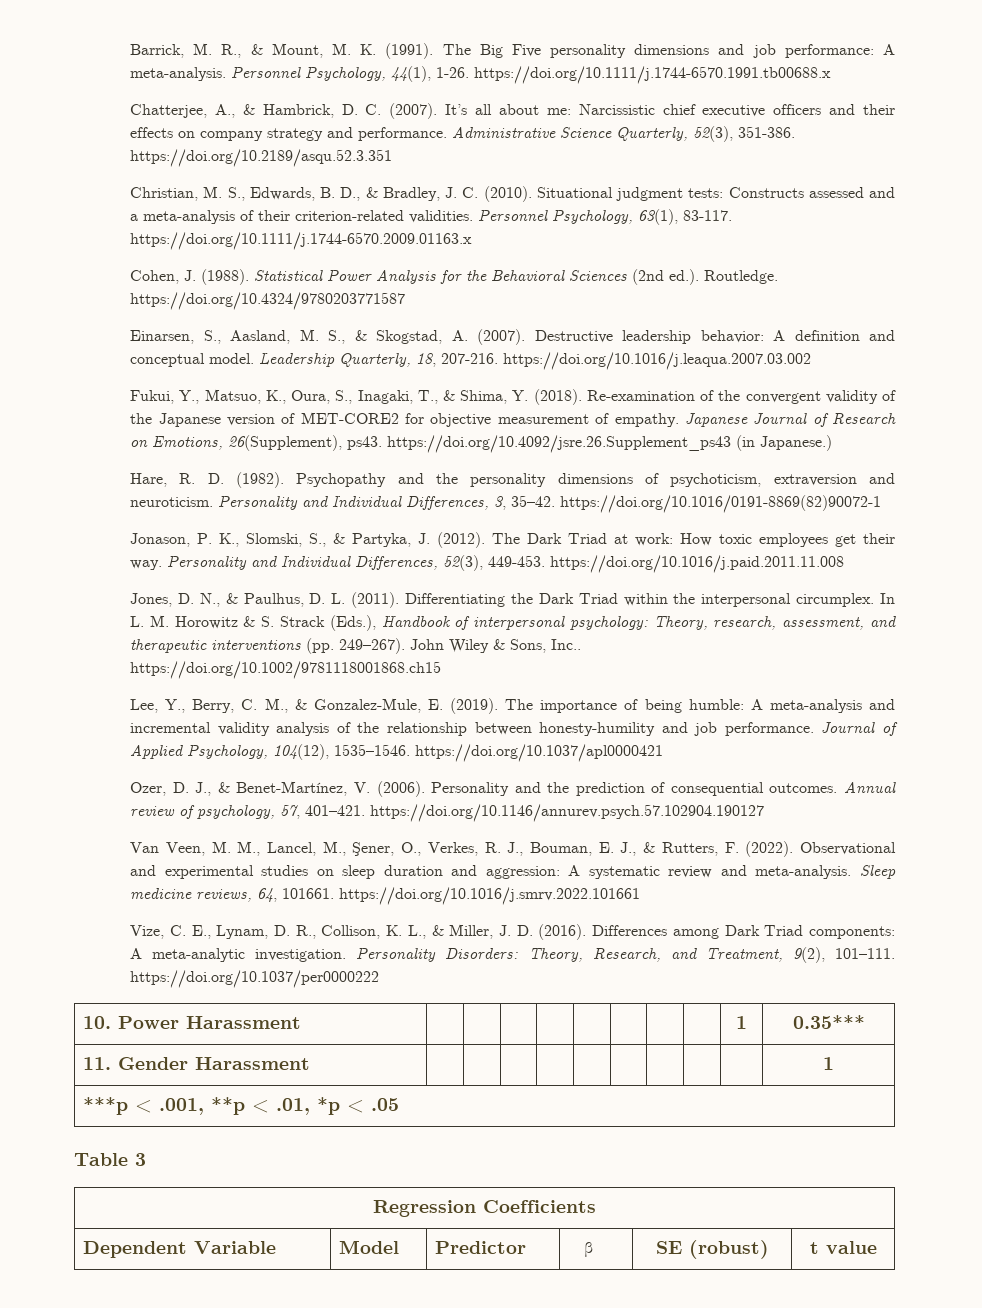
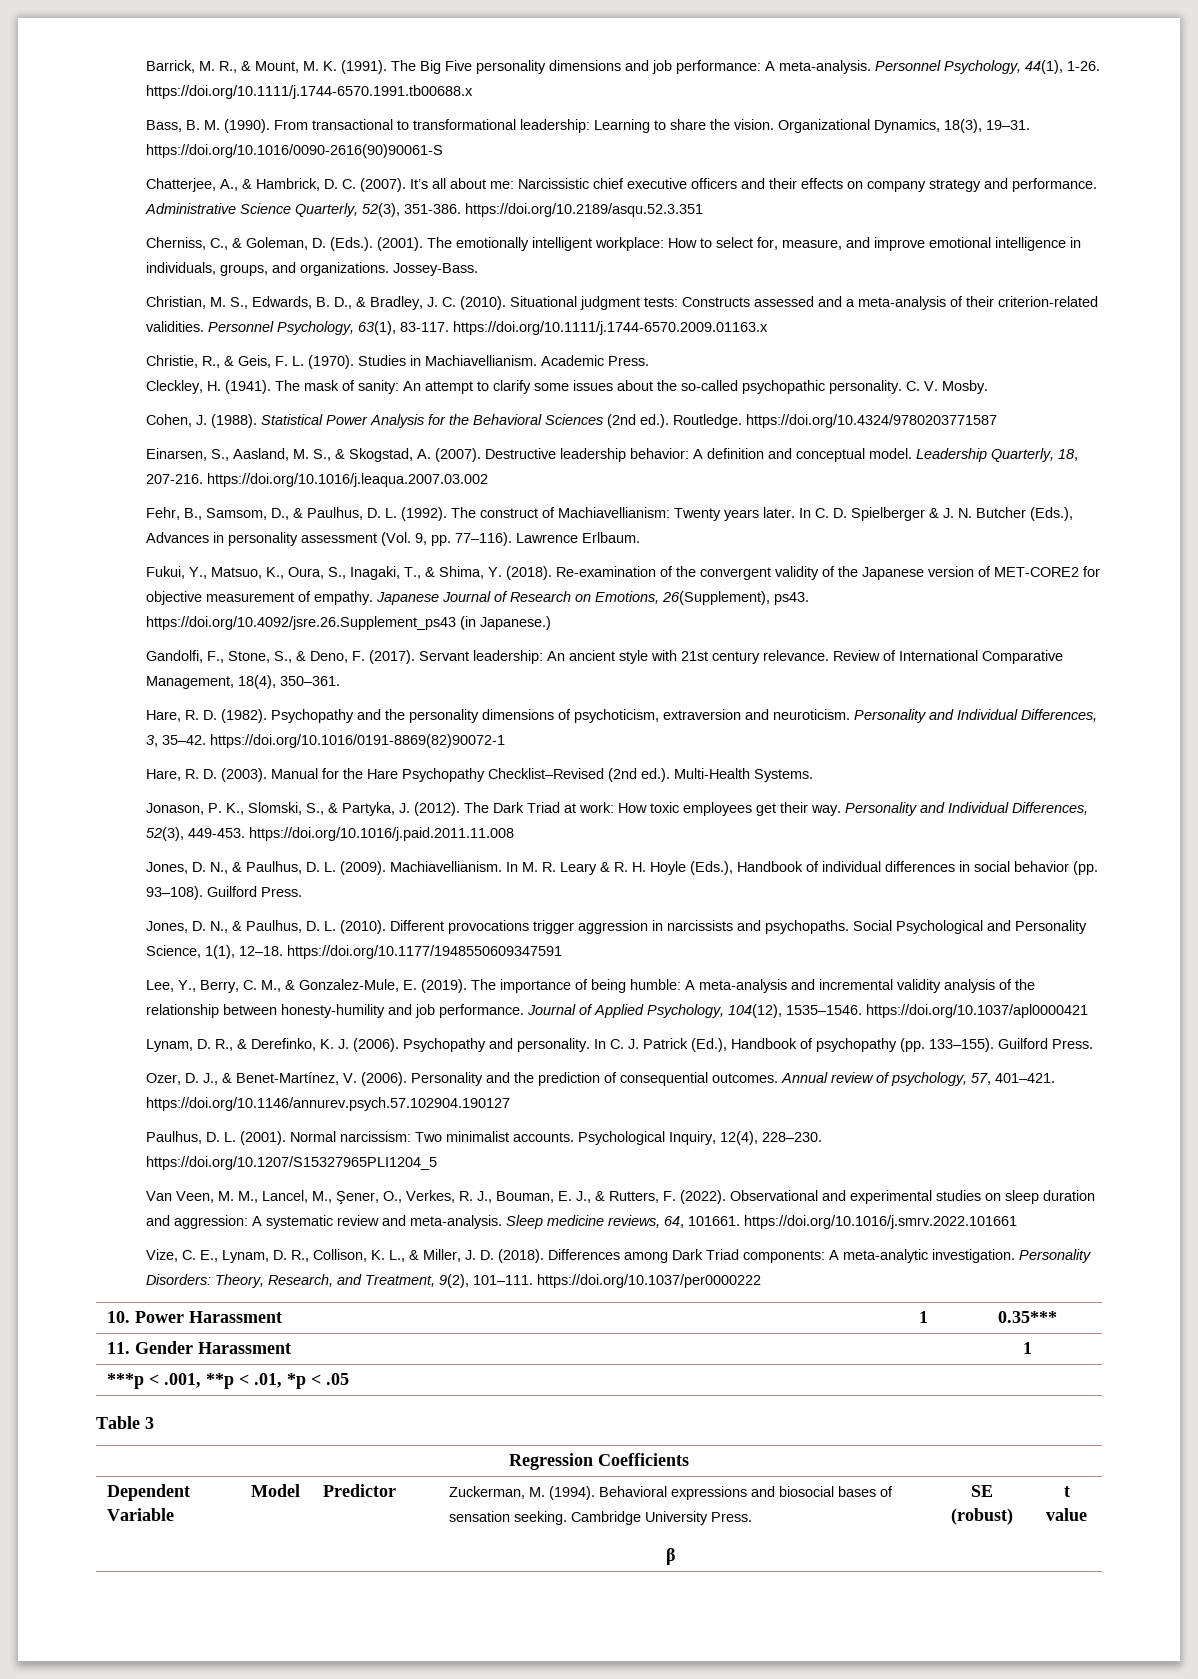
(832, 75) none -> [145,119,1030,133] [145,144,443,158] // Bass, B. M. (1990). From transactional to transformational leadership: Learning to share the vision. Organizational Dynamics, 18(3), 19–31. https://doi.org/10.1016/0090-2616(90)90061-S
(393, 158) none -> [145,237,1081,251] [145,262,478,276] // Cherniss, C., & Goleman, D. (Eds.). (2001). The emotionally intelligent workplace: How to select for, measure, and improve emotional intelligence in individuals, groups, and organizations. Jossey-Bass.
(473, 241) none -> [145,355,649,369] [145,380,988,394] // Christie, R., & Geis, F. L. (1970). Studies in Machiavellianism. Academic Press. // Cleckley, H. (1941). The mask of sanity: An attempt to clarify some issues about the so-called psychopathic personality. C. V. Mosby.
(812, 361) none -> [145,507,1073,521] [145,532,640,546] // Fehr, B., Samsom, D., & Paulhus, D. L. (1992). The construct of Machiavellianism: Twenty years later. In C. D. Spielberger & J. N. Butcher (Eds.), Advances in personality assessment (Vol. 9, pp. 77–116). Lawrence Erlbaum.
(833, 443) none -> [145,650,1063,664] [145,675,340,689] // Gandolfi, F., Stone, S., & Deno, F. (2017). Servant leadership: An ancient style with 21st century relevance. Review of International Comparative Management, 18(4), 350–361.
(882, 504) none -> [145,768,813,782] // Hare, R. D. (2003). Manual for the Hare Psychopathy Checklist–Revised (2nd ed.). Multi-Health Systems.
[351,592,895,608] [130,615,897,631] [130,638,582,654] [130,661,442,679] (2011). Differentiating the Dark Triad within the interpersonal circumplex. In L. M. Horowitz & S. Strack (Eds.), Handbook of interpersonal psychology: Theory, research, assessment, and therapeutic interventions (pp. 249–267). John Wiley & Sons, Inc.. https://doi.org/10.1002/9781118001868.ch15 -> [339,861,1098,875] [145,886,302,900] [145,920,1087,934] [145,945,562,959] (2009). Machiavellianism. In M. R. Leary & R. H. Hoyle (Eds.), Handbook of individual differences in social behavior (pp. 93–108). Guilford Press. // Jones, D. N., & Paulhus, D. L. (2010). Different provocations trigger aggression in narcissists and psychopaths. Social Psychological and Personality Science, 1(1), 12–18. https://doi.org/10.1177/1948550609347591
(664, 753) none -> [145,1038,1093,1052] // Lynam, D. R., & Derefinko, K. J. (2006). Psychopathy and personality. In C. J. Patrick (Ed.), Handbook of psychopathy (pp. 133–155). Guilford Press.
(765, 813) none -> [145,1131,822,1145] [145,1156,437,1170] // Paulhus, D. L. (2001). Normal narcissism: Two minimalist accounts. Psychological Inquiry, 12(4), 228–230. https://doi.org/10.1207/S15327965PLI1204_5
[538,924,587,940] (2016). -> [497,1249,544,1263] (2018).
(526, 1247) none -> [448,1486,893,1500] [448,1511,752,1525] Zuckerman, M. (1994). Behavioral expressions and biosocial bases of sensation seeking. Cambridge University Press. //

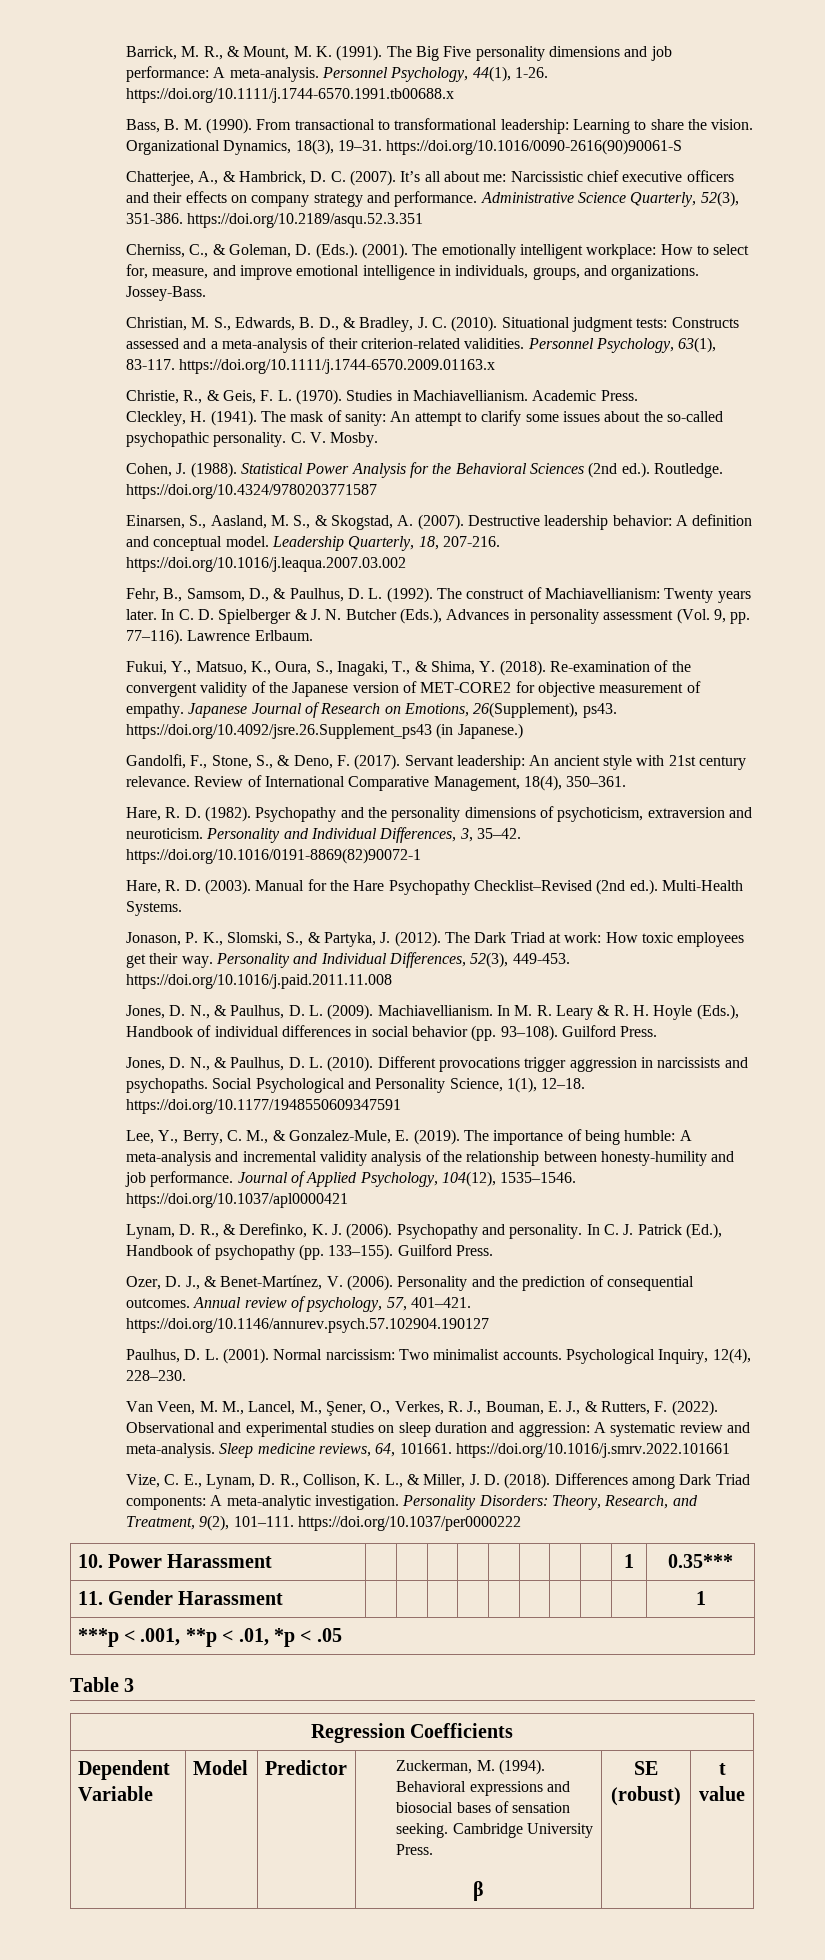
[145,1156,437,1170] https://doi.org/10.1207/S15327965PLI1204_5 -> (187, 1375) none

